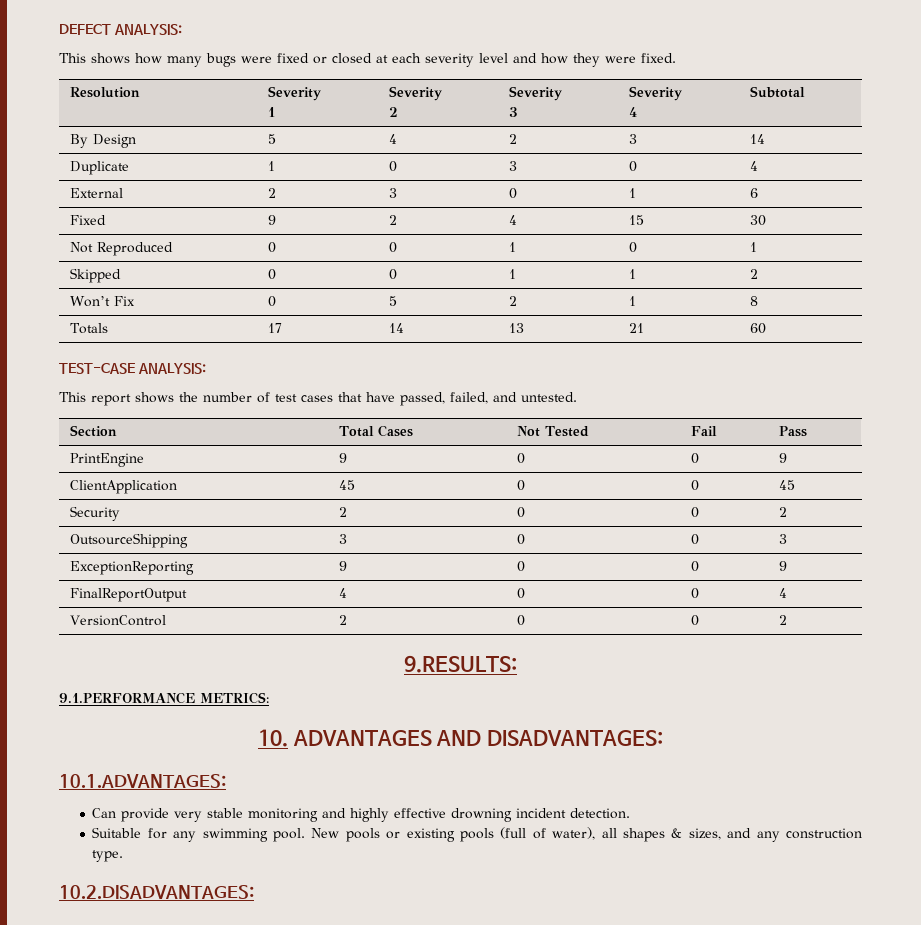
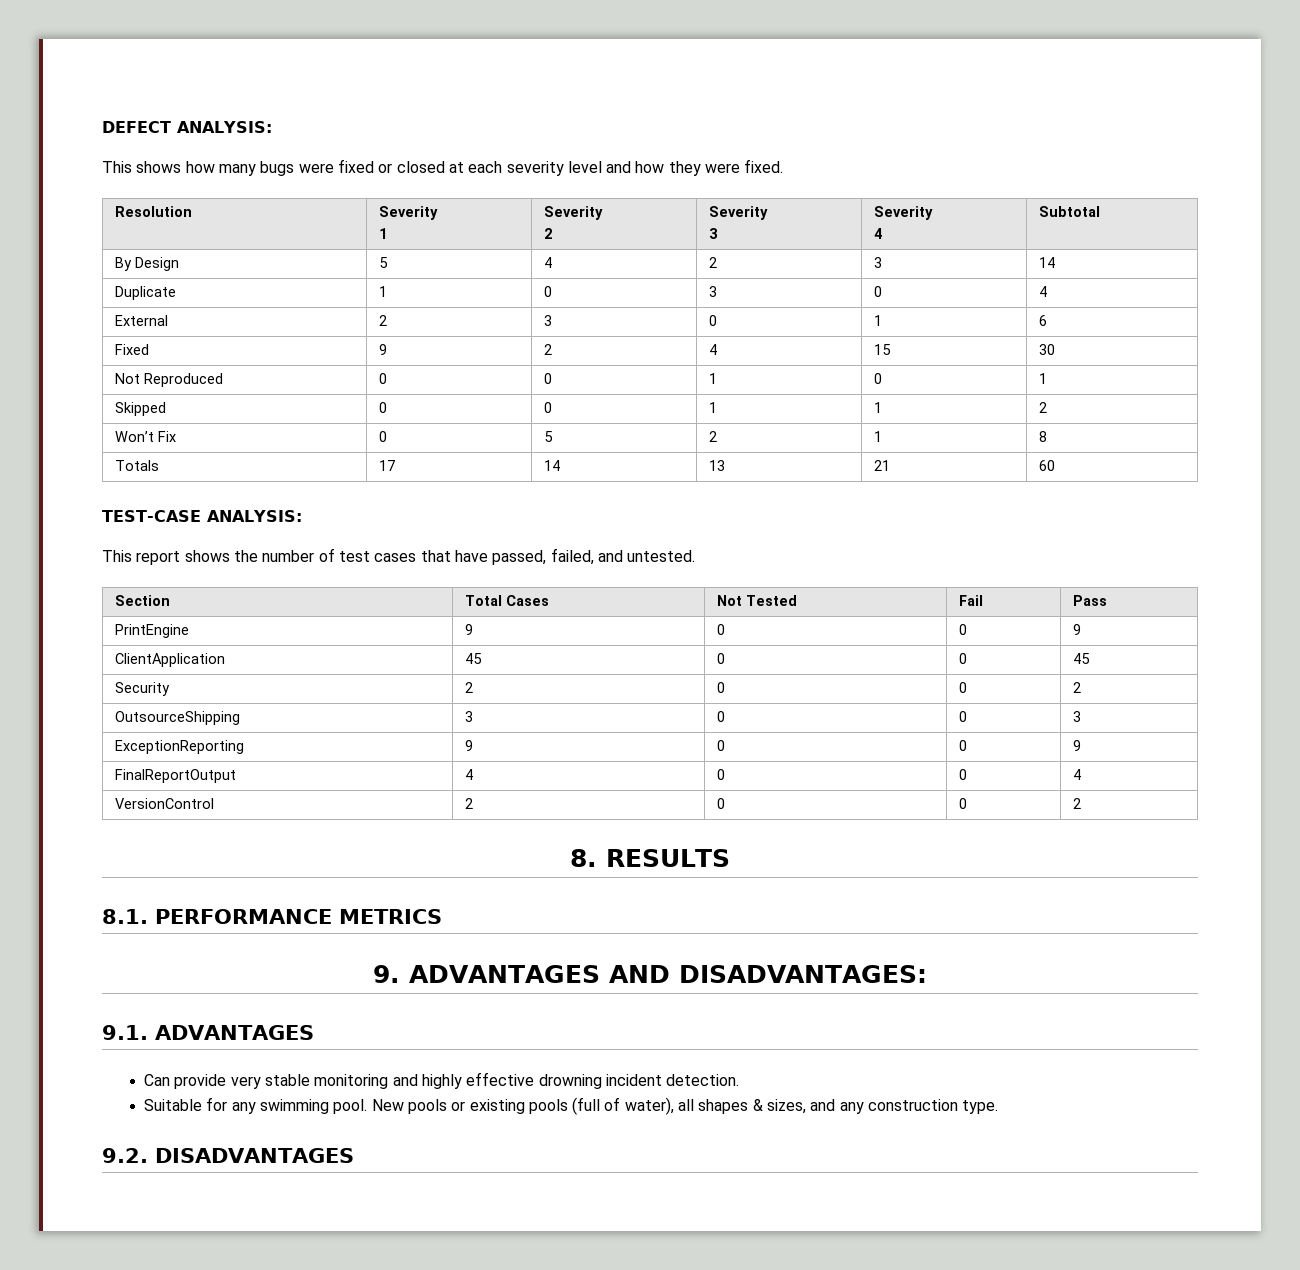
[404,655,518,673] [59,692,269,704] [258,729,289,747] 9.RESULTS: // 9.1.PERFORMANCE METRICS: // 10. -> [569,849,731,867] [102,909,442,924] [372,965,400,983] 8. RESULTS // 8.1. PERFORMANCE METRICS // 9.
[59,774,226,788] 10.1.ADVANTAGES: -> [102,1025,314,1040] 9.1. ADVANTAGES
[59,885,254,899] 10.2.DISADVANTAGES: -> [102,1148,354,1163] 9.2. DISADVANTAGES

